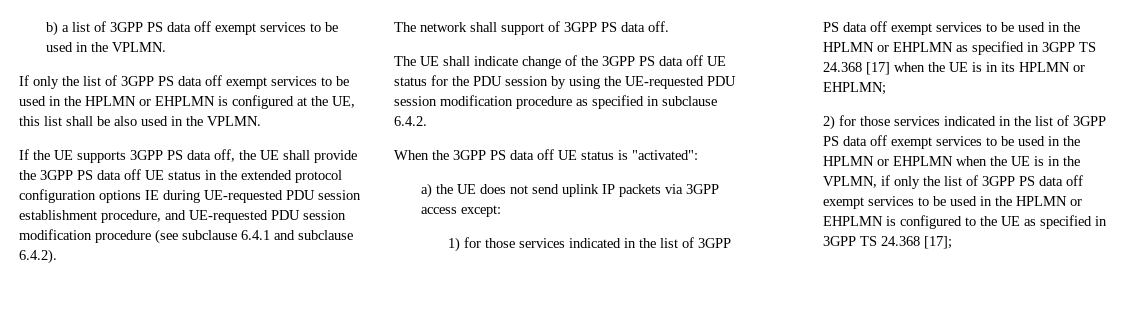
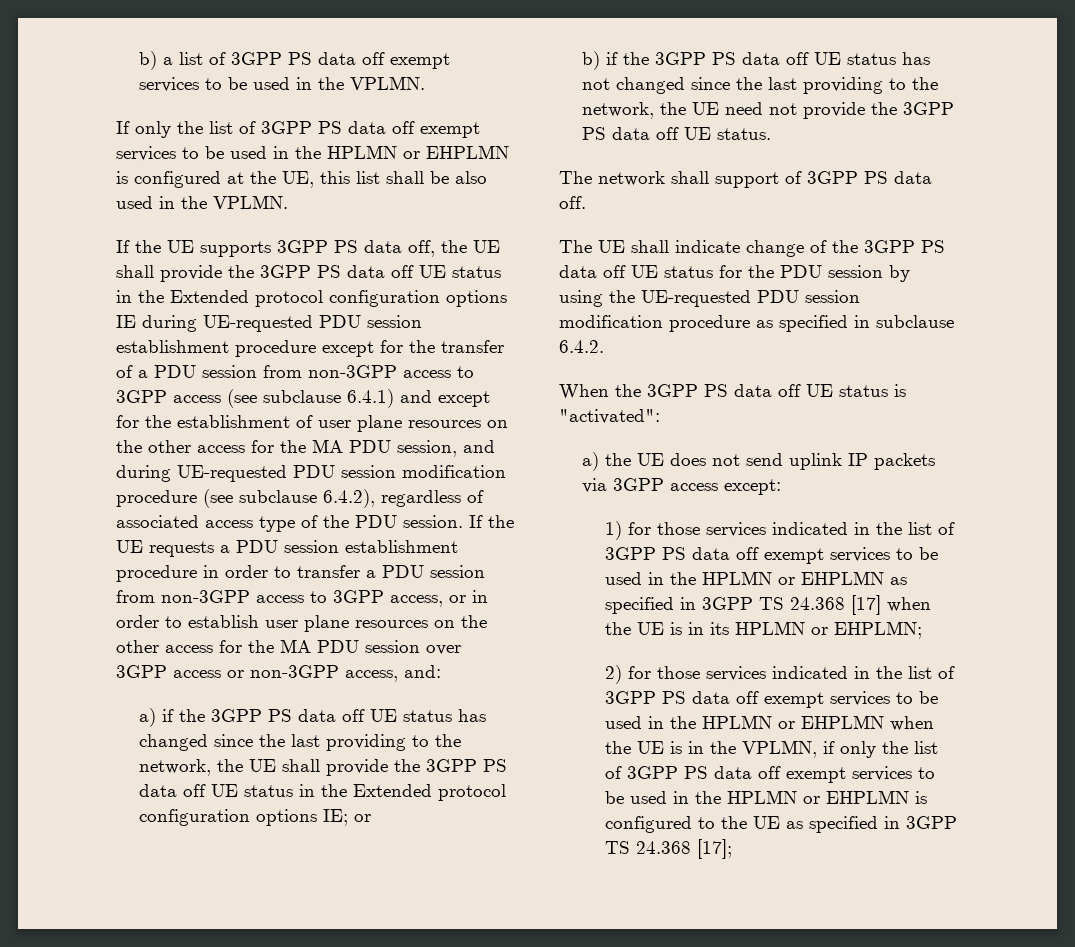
[241,170,292,180] extended -> [170,290,249,303] Extended
[101,210,186,223] procedure, and -> [235,340,504,357] [116,365,474,378] [116,389,490,408] [116,415,508,432] [116,439,495,457] [116,465,171,482] procedure except for the transfer of a PDU session from non-3GPP access to 3GPP access (see subclause 6.4.1) and except for the establishment of user plane resources on the other access for the MA PDU session, and during
[241,230,353,240] [19,249,57,264] 6.4.1 and subclause 6.4.2). -> [323,489,484,508] [116,515,514,532] [116,540,458,557] [116,565,485,582] [116,590,488,607] [116,615,487,632] [116,639,461,655] [116,665,441,682] [139,708,487,727] [139,734,462,751] [139,759,508,776] [139,784,507,801] [139,809,372,826] [582,51,931,70] [582,77,939,94] [582,102,955,119] [582,127,772,140] 6.4.2), regardless of associated access type of the PDU session. If the UE requests a PDU session establishment procedure in order to transfer a PDU session from non-3GPP access to 3GPP access, or in order to establish user plane resources on the other access for the MA PDU session over 3GPP access or non-3GPP access, and: // a) if the 3GPP PS data off UE status has changed since the last providing to the network, the UE shall provide the 3GPP PS data off UE status in the Extended protocol configuration options IE; or // b) if the 3GPP PS data off UE status has not changed since the last providing to the network, the UE need not provide the 3GPP PS data off UE status.

